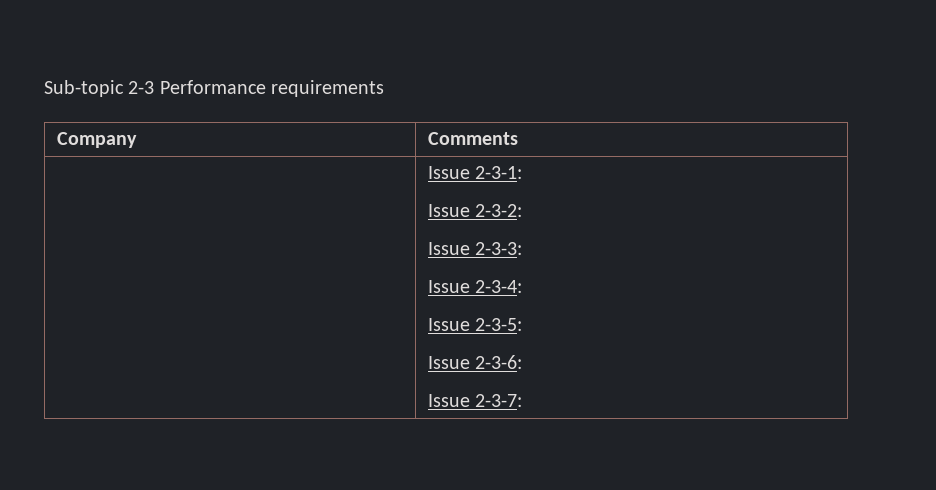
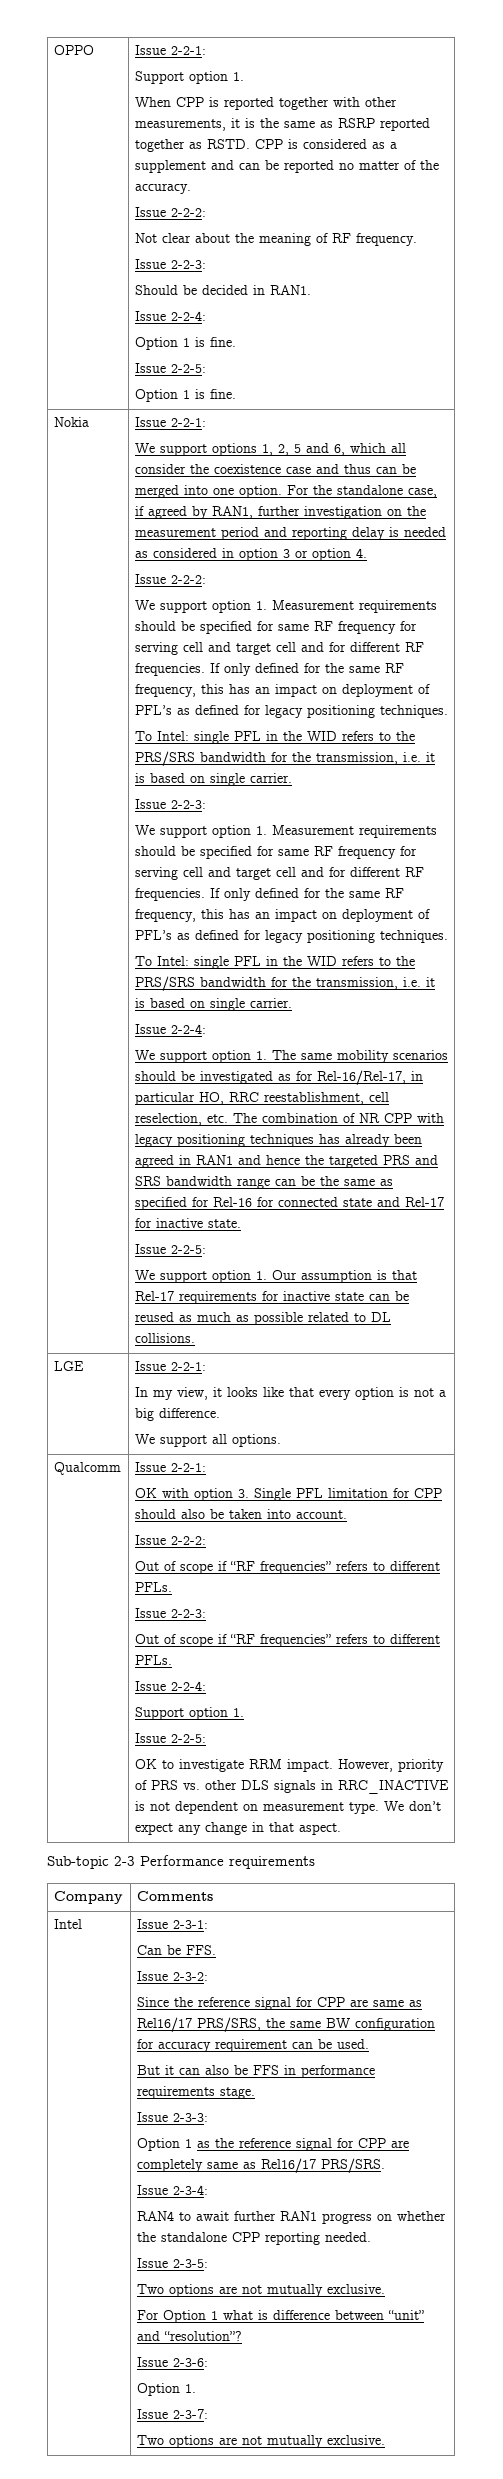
(44, 88) none -> [53,45,94,55] [134,45,206,55] [134,71,244,84] [134,97,397,110] [134,118,430,131] [134,139,397,152] [134,160,439,173] [134,183,191,194] [134,207,206,217] [134,233,417,246] [134,259,206,269] [134,285,311,295] [134,311,206,321] [134,337,236,350] [134,363,206,373] [134,389,236,402] [53,417,89,427] [134,417,206,427] [134,443,406,456] [134,464,416,474] [134,485,437,498] [134,506,426,519] [134,527,446,540] [134,548,367,561] [134,574,206,584] [134,600,437,613] [134,621,417,634] [134,642,424,655] [134,663,404,676] [134,684,430,697] [134,705,448,718] [134,731,415,744] [134,751,435,766] [134,773,292,786] [134,799,206,809] [134,825,437,838] [134,846,417,859] [134,867,424,880] [134,888,404,901] [134,909,430,922] [134,930,448,943] [134,956,415,969] [134,976,435,991] [134,998,292,1011] [134,1024,206,1034] [134,1050,448,1063] [134,1070,423,1085] [134,1092,389,1105] [134,1113,444,1126] [134,1134,422,1147] [134,1155,438,1168] [134,1176,393,1189] [134,1197,444,1210] [134,1218,241,1228] [134,1244,206,1254] [134,1270,417,1283] [134,1291,409,1304] [134,1312,391,1325] [134,1333,195,1343] [53,1361,84,1371] [134,1361,206,1371] [134,1387,446,1400] [134,1408,220,1421] [134,1434,281,1447] [53,1462,121,1475] [134,1462,206,1472] [134,1488,442,1501] [134,1509,347,1519] [134,1535,206,1545] [134,1561,440,1574] [134,1582,172,1592] [134,1608,206,1618] [134,1634,440,1647] [134,1655,172,1665] [134,1681,206,1691] [134,1707,244,1720] [134,1733,206,1743] [134,1759,444,1772] [134,1780,449,1794] [134,1801,441,1814] [134,1822,341,1835] OPPO | Issue 2-2-1: // Support option 1. // When CPP is reported together with other measurements, it is the same as RSRP reported together as RSTD. CPP is considered as a supplement and can be reported no matter of the accuracy. // Issue 2-2-2: // Not clear about the meaning of RF frequency. // Issue 2-2-3: // Should be decided in RAN1. // Issue 2-2-4: // Option 1 is fine. // Issue 2-2-5: // Option 1 is fine. // Nokia | Issue 2-2-1: // We support options 1, 2, 5 and 6, which all consider the coexistence case and thus can be merged into one option. For the standalone case, if agreed by RAN1, further investigation on the measurement period and reporting delay is needed as considered in option 3 or option 4. // Issue 2-2-2: // We support option 1. Measurement requirements should be specified for same RF frequency for serving cell and target cell and for different RF frequencies. If only defined for the same RF frequency, this has an impact on deployment of PFL’s as defined for legacy positioning techniques. // To Intel: single PFL in the WID refers to the PRS/SRS bandwidth for the transmission, i.e. it is based on single carrier. // Issue 2-2-3: // We support option 1. Measurement requirements should be specified for same RF frequency for serving cell and target cell and for different RF frequencies. If only defined for the same RF frequency, this has an impact on deployment of PFL’s as defined for legacy positioning techniques. // To Intel: single PFL in the WID refers to the PRS/SRS bandwidth for the transmission, i.e. it is based on single carrier. // Issue 2-2-4: // We support option 1. The same mobility scenarios should be investigated as for Rel-16/Rel-17, in particular HO, RRC reestablishment, cell reselection, etc. The combination of NR CPP with legacy positioning techniques has already been agreed in RAN1 and hence the targeted PRS and SRS bandwidth range can be the same as specified for Rel-16 for connected state and Rel-17 for inactive state. // Issue 2-2-5: // We support option 1. Our assumption is that Rel-17 requirements for inactive state can be reused as much as possible related to DL collisions. // LGE | Issue 2-2-1: // In my view, it looks like that every option is not a big difference. // We support all options. // Qualcomm | Issue 2-2-1: // OK with option 3. Single PFL limitation for CPP should also be taken into account. // Issue 2-2-2: // Out of scope if “RF frequencies” refers to different PFLs. // Issue 2-2-3: // Out of scope if “RF frequencies” refers to different PFLs. // Issue 2-2-4: // Support option 1. // Issue 2-2-5: // OK to investigate RRM impact. However, priority of PRS vs. other DLS signals in RRC_INACTIVE is not dependent on measurement type. We don’t expect any change in that aspect. //
(518, 138) none -> [53,1919,82,1929] Intel
(523, 172) none -> [136,1945,216,1955] // Can be FFS.
[427,242,523,255] [427,280,523,293] [427,318,523,331] Issue 2-3-3: // Issue 2-3-4: // Issue 2-3-5: -> [136,1997,422,2010] [136,2017,435,2032] [136,2039,369,2052] [136,2065,375,2078] [136,2086,255,2099] [136,2112,208,2122] [136,2138,409,2151] [136,2158,385,2173] [136,2185,208,2195] [136,2211,446,2224] [136,2232,371,2245] [136,2258,208,2268] [136,2284,385,2297] [136,2310,424,2323] [136,2331,242,2341] Since the reference signal for CPP are same as Rel16/17 PRS/SRS, the same BW configuration for accuracy requirement can be used. // But it can also be FFS in performance requirements stage. // Issue 2-3-3: // Option 1 as the reference signal for CPP are completely same as Rel16/17 PRS/SRS. // Issue 2-3-4: // RAN4 to await further RAN1 progress on whether the standalone CPP reporting needed. // Issue 2-3-5: // Two options are not mutually exclusive. // For Option 1 what is difference between “unit” and “resolution”?
(523, 362) none -> [136,2383,196,2396] // Option 1.
(523, 400) none -> [136,2435,385,2448] // Two options are not mutually exclusive.

